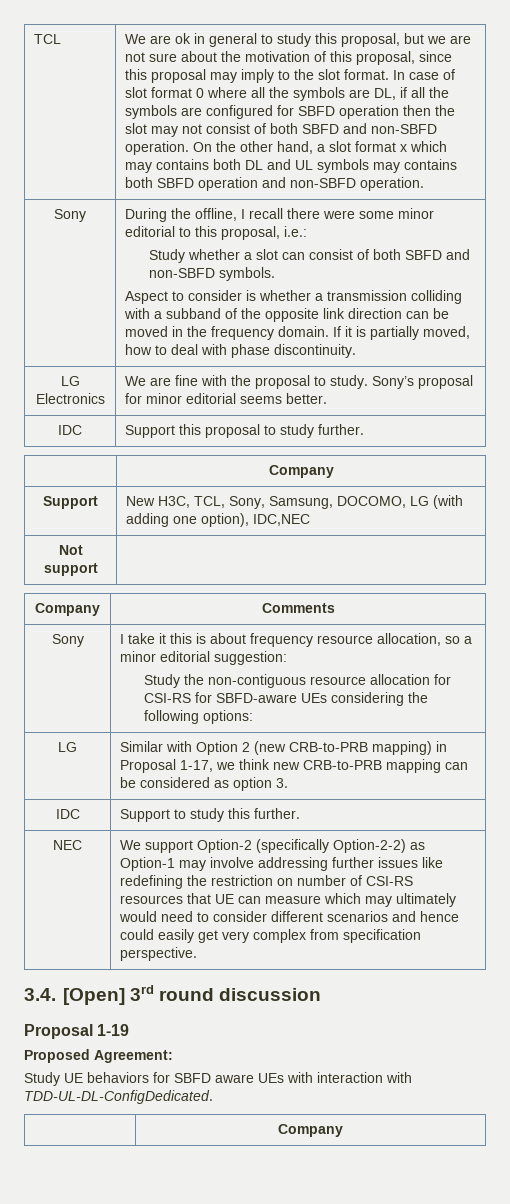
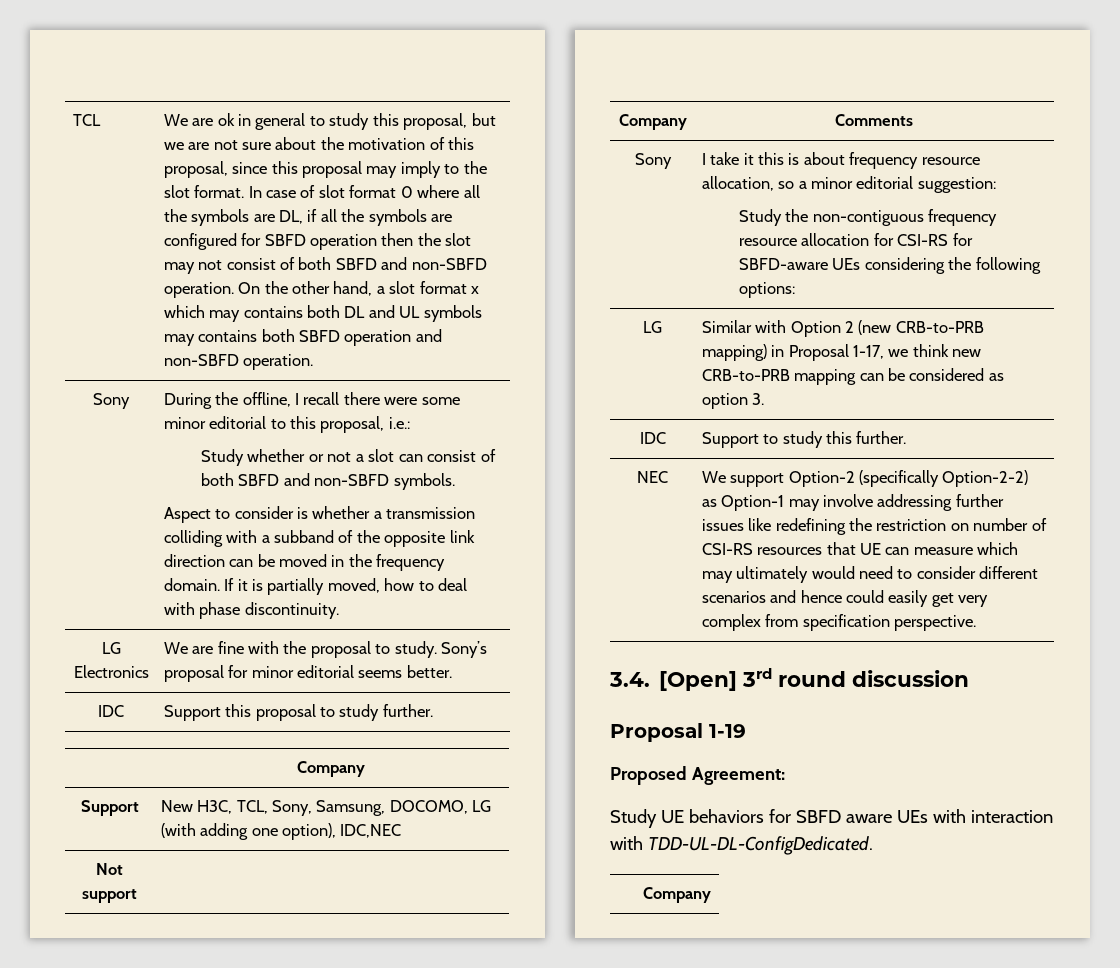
(240, 254) none -> [308,452,352,462] or not
(306, 681) none -> [928,209,998,226] frequency

